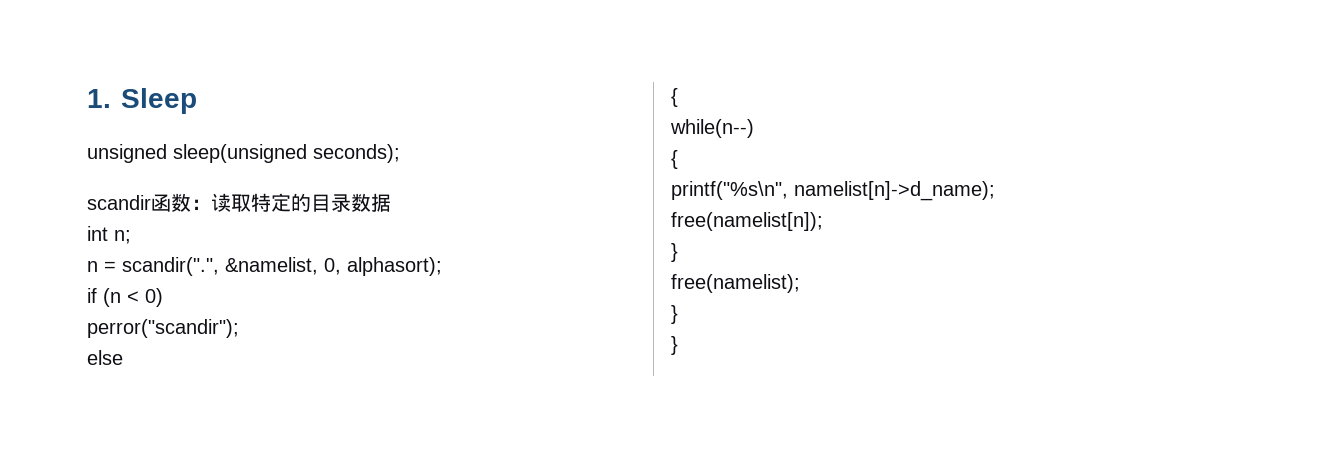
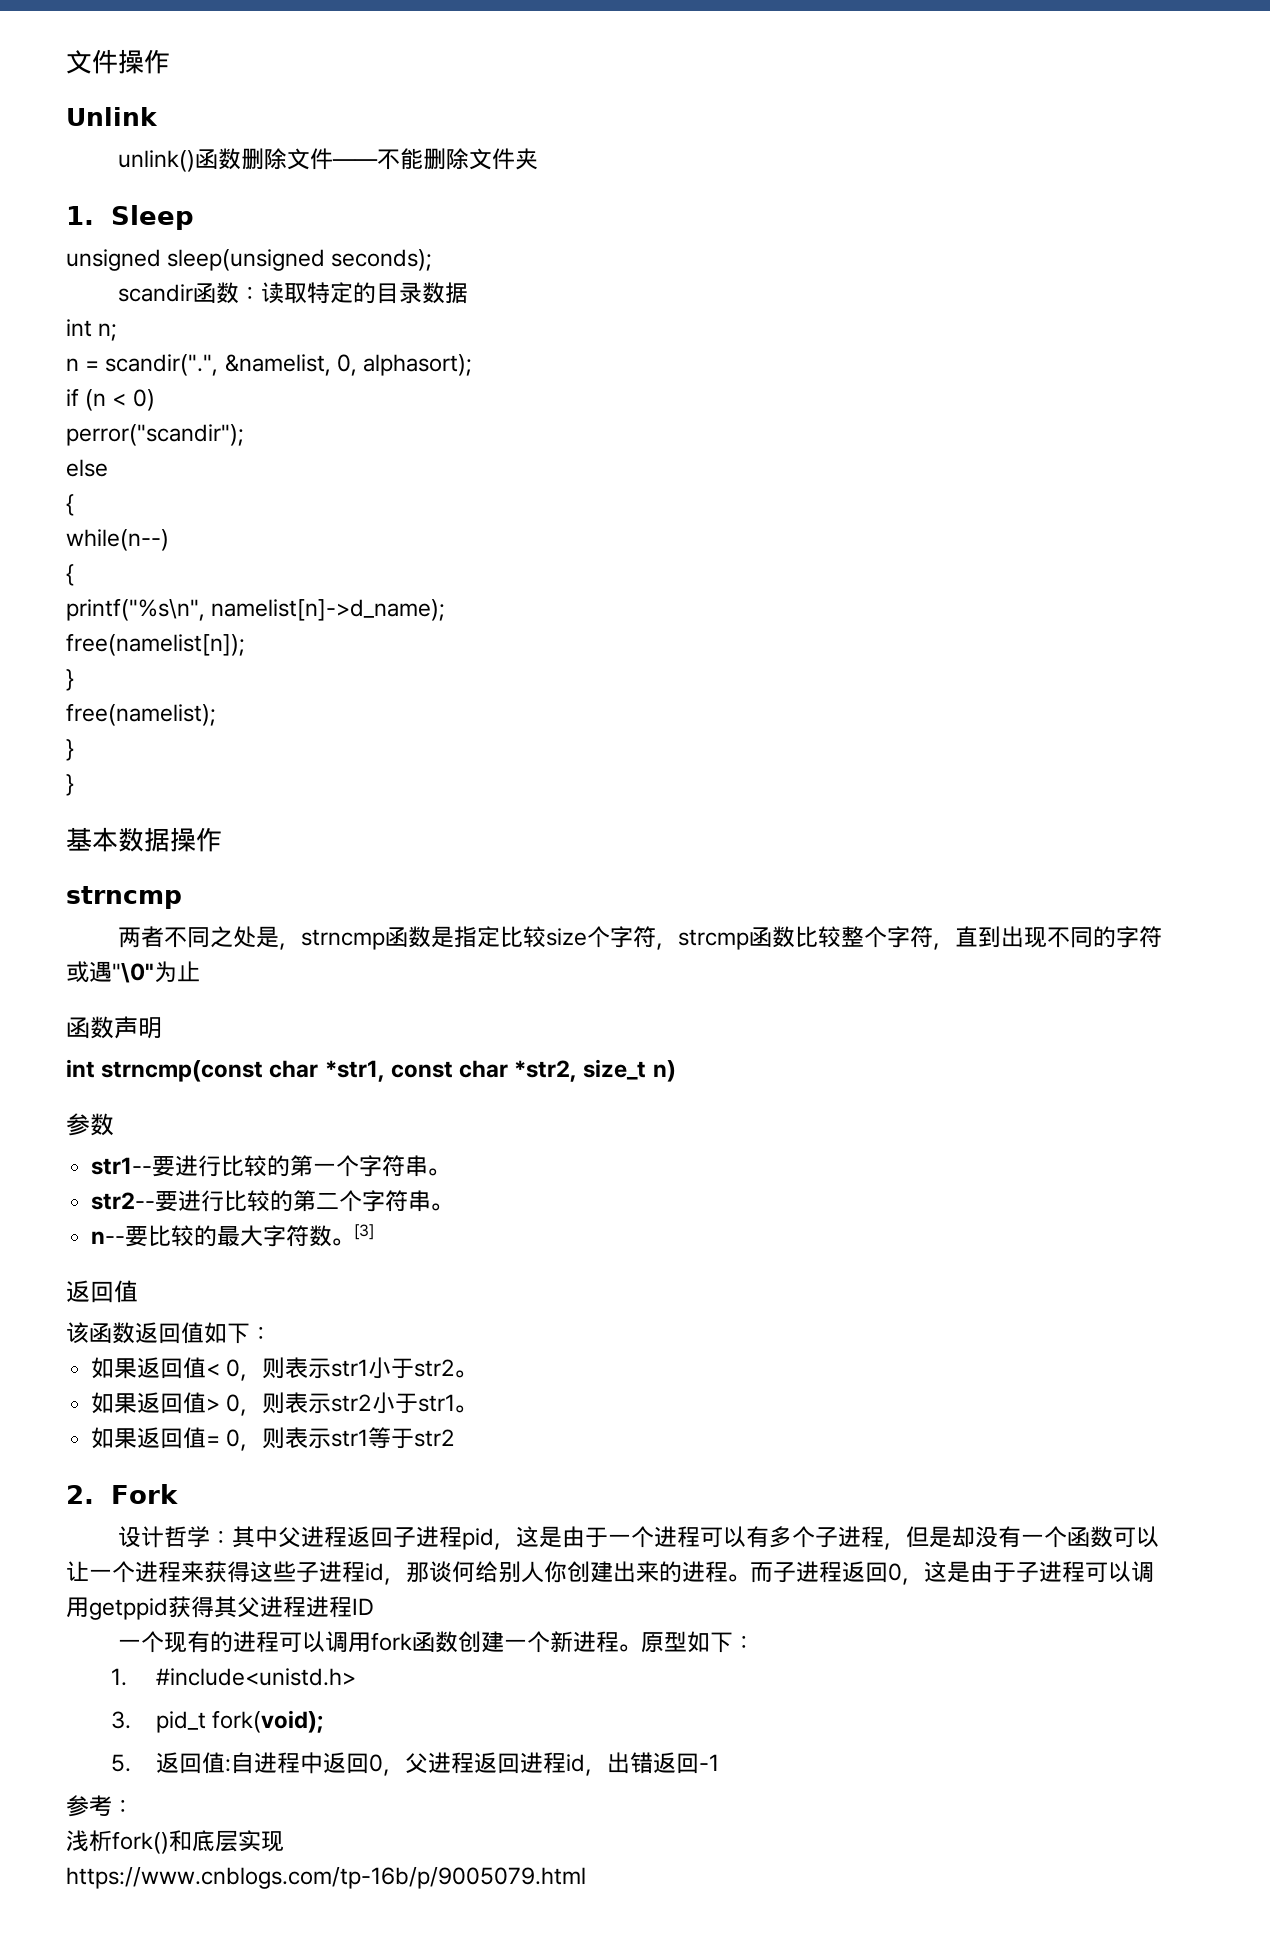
(87, 98) none -> [66,49,170,74] [66,107,158,126] [117,148,538,172] 文件操作 // Unlink // unlink()函数删除文件——不能删除文件夹 //
(678, 345) none -> [66,827,222,852] [66,886,182,909] [117,926,1162,950] [66,961,200,983] [66,1016,162,1039] [66,1059,676,1082] [66,1113,114,1136] [91,1155,451,1177] [91,1190,454,1212] [91,1224,375,1247] [66,1280,138,1303] [66,1322,272,1344] [91,1357,478,1381] [91,1392,478,1416] [91,1427,456,1451] [66,1484,178,1504] [117,1526,1159,1550] [66,1561,1154,1585] [66,1596,374,1620] [117,1631,755,1653] [110,1668,356,1686] [110,1710,324,1733] [110,1752,719,1776] [66,1795,134,1817] [66,1830,284,1854] [66,1866,586,1889] // 基本数据操作 // strncmp // 两者不同之处是，strncmp函数是指定比较size个字符，strcmp函数比较整个字符，直到出现不同的字符或遇"\0"为止 // 函数声明 // int strncmp(const char *str1, const char *str2, size_t n) // 参数 // str1--要进行比较的第一个字符串。 // str2--要进行比较的第二个字符串。 // n--要比较的最大字符数。[3] // 返回值 // 该函数返回值如下： // 如果返回值< 0，则表示str1小于str2。 // 如果返回值> 0，则表示str2小于str1。 // 如果返回值= 0，则表示str1等于str2 // 2. Fork // 设计哲学：其中父进程返回子进程pid，这是由于一个进程可以有多个子进程，但是却没有一个函数可以让一个进程来获得这些子进程id，那谈何给别人你创建出来的进程。而子进程返回0，这是由于子进程可以调用getppid获得其父进程进程ID // 一个现有的进程可以调用fork函数创建一个新进程。原型如下： // 1. #include<unistd.h> // 3. pid_t fork(void); // 5.返回值:自进程中返回0，父进程返回进程id，出错返回-1 // 参考： // 浅析fork()和底层实现 // https://www.cnblogs.com/tp-16b/p/9005079.html

